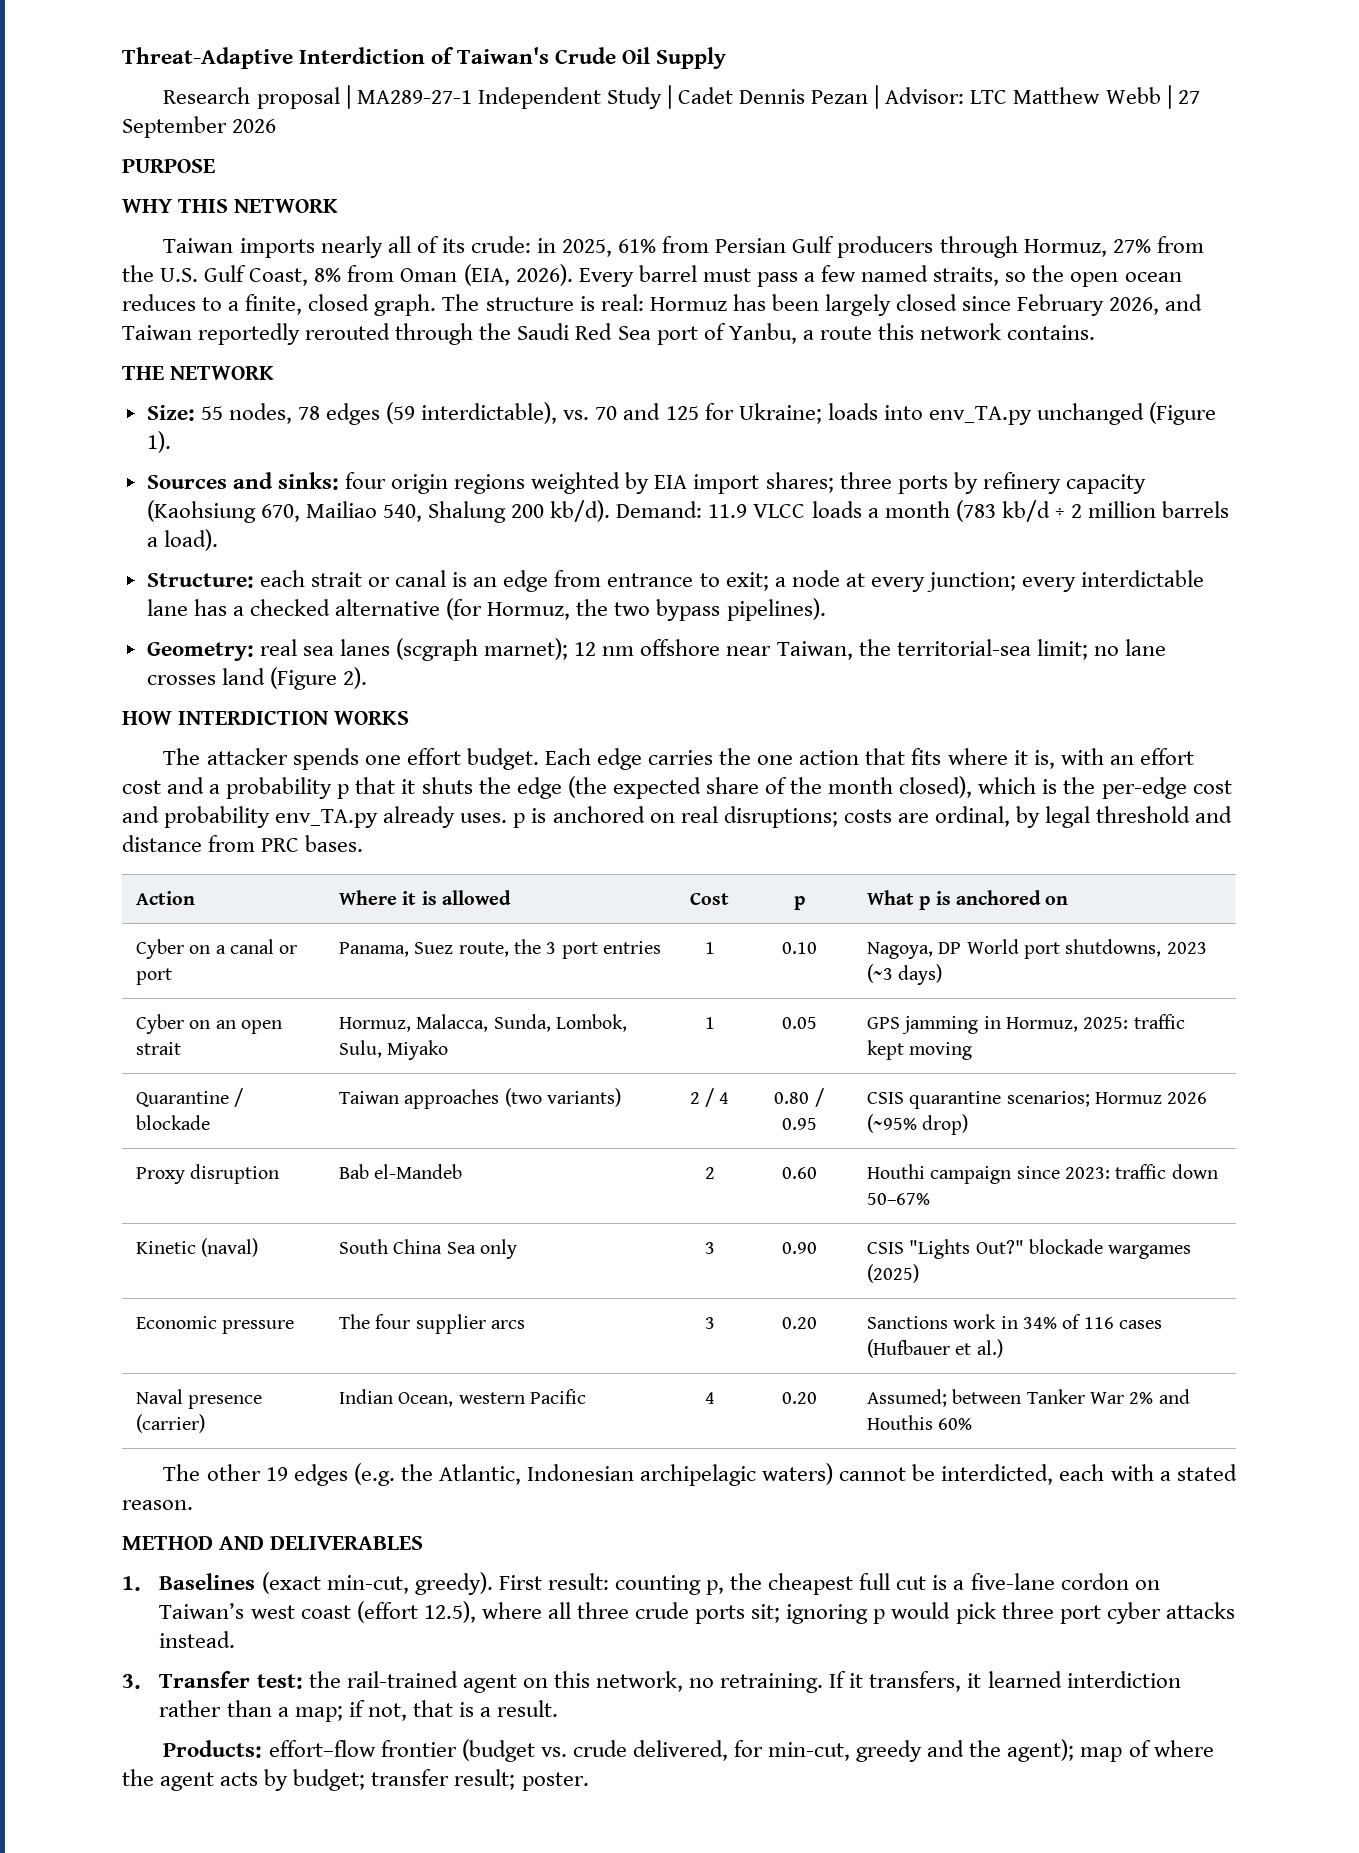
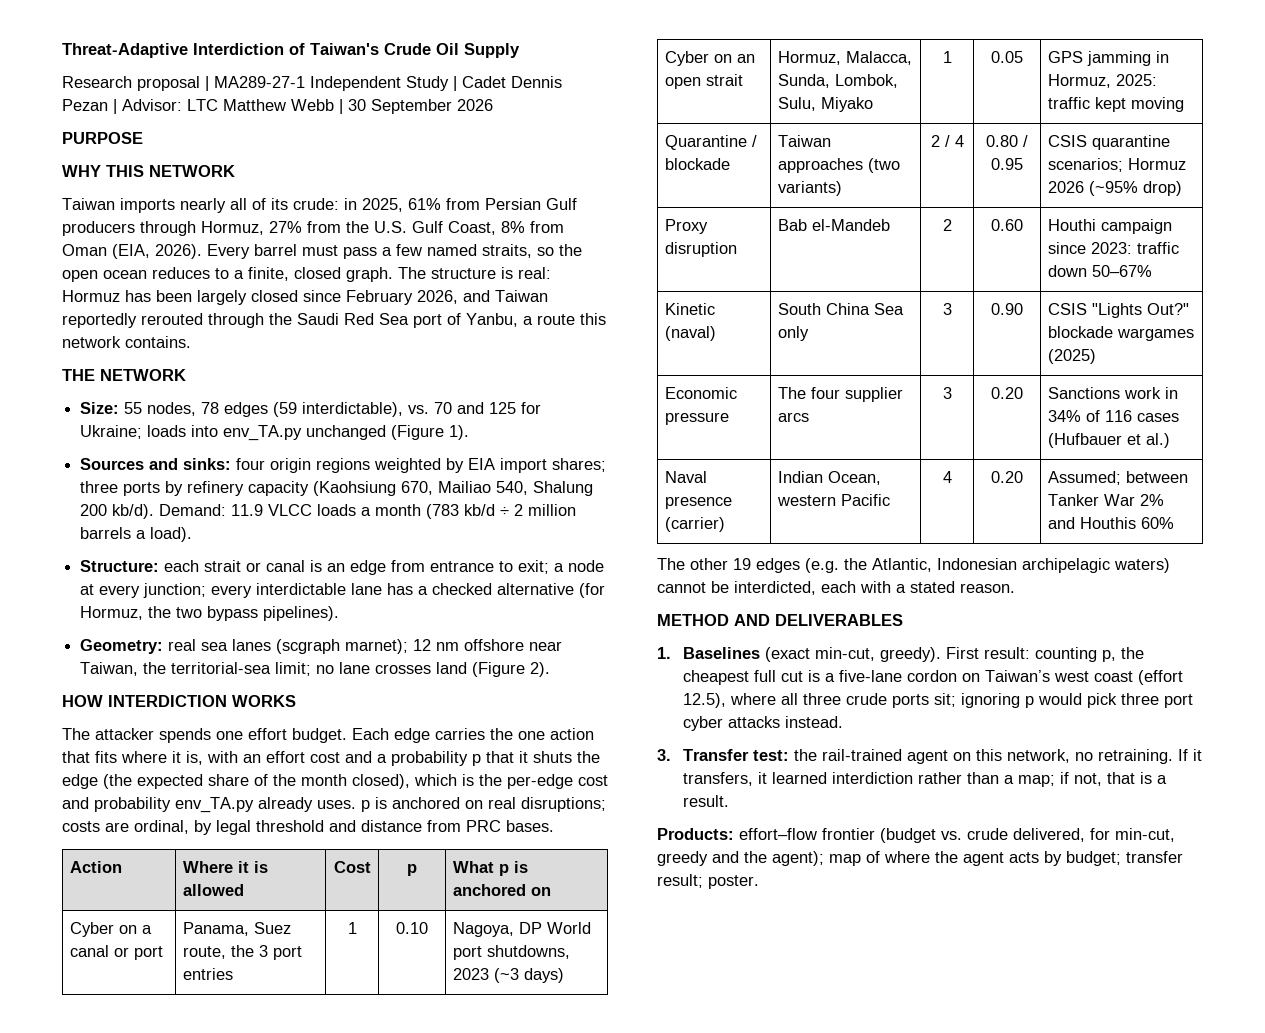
[1177,90,1200,104] 27 -> [348,99,366,111] 30

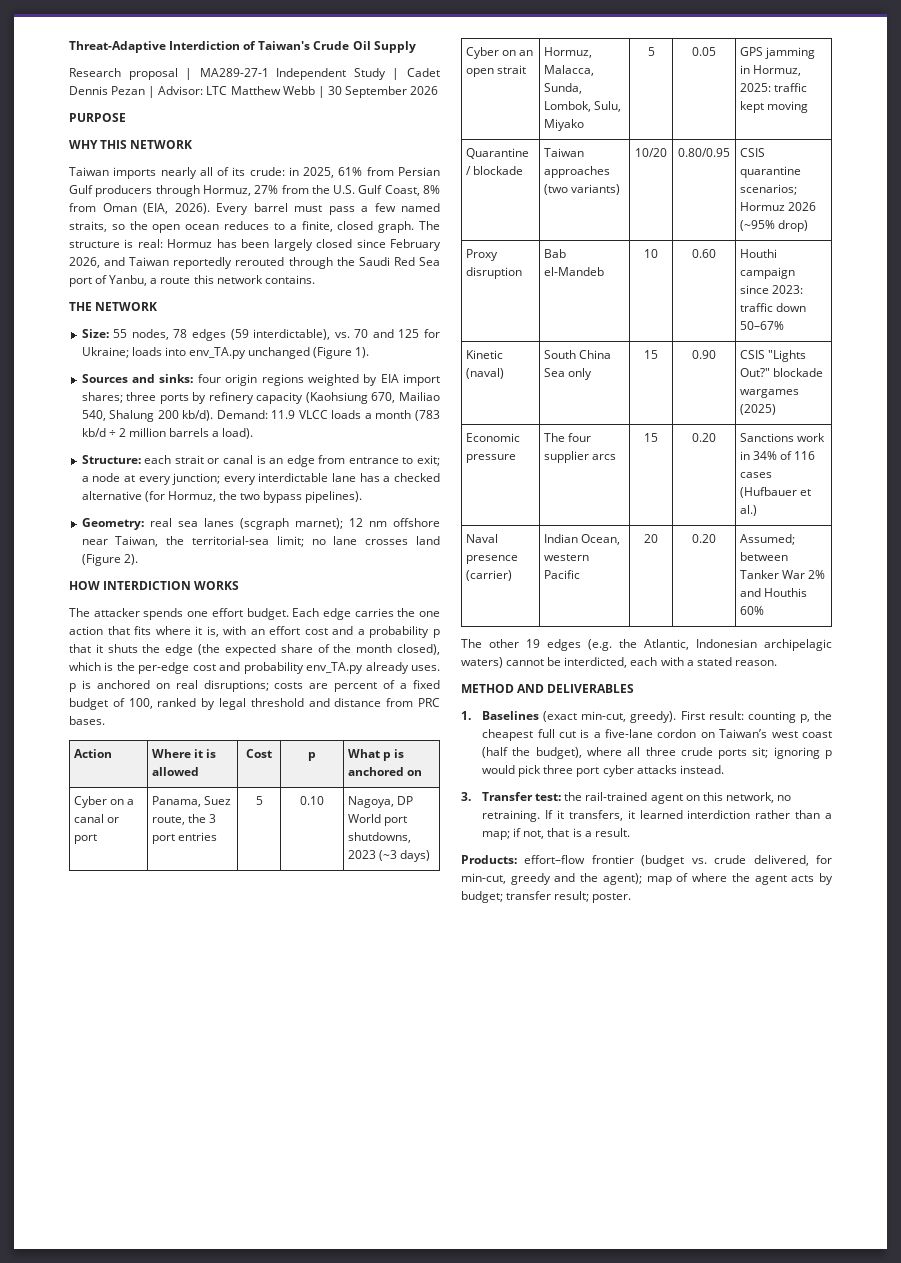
[134,820,189,834] ordinal, -> [334,680,440,692] [69,698,197,710] percent of a fixed budget of 100, ranked
[347,922,357,934] 1 -> [255,796,263,805] 5
[942,51,952,63] 1 -> [647,47,655,56] 5
[930,135,964,147] [986,135,1028,147] [991,158,1023,170] 2 / 4 | 0.80 / 0.95 -> [635,148,667,157] [678,148,730,157] 10/20 | 0.80/0.95
[942,219,952,231] 2 -> [644,249,658,258] 10
[942,303,952,315] 3 -> [644,350,658,359] 15
[942,387,952,399] 3 -> [644,433,658,442] 15
[942,471,952,483] 4 -> [644,534,658,543] 20
[1137,670,1183,685] [682,693,726,708] (effort 12.5), -> [482,747,582,759] (half the budget),

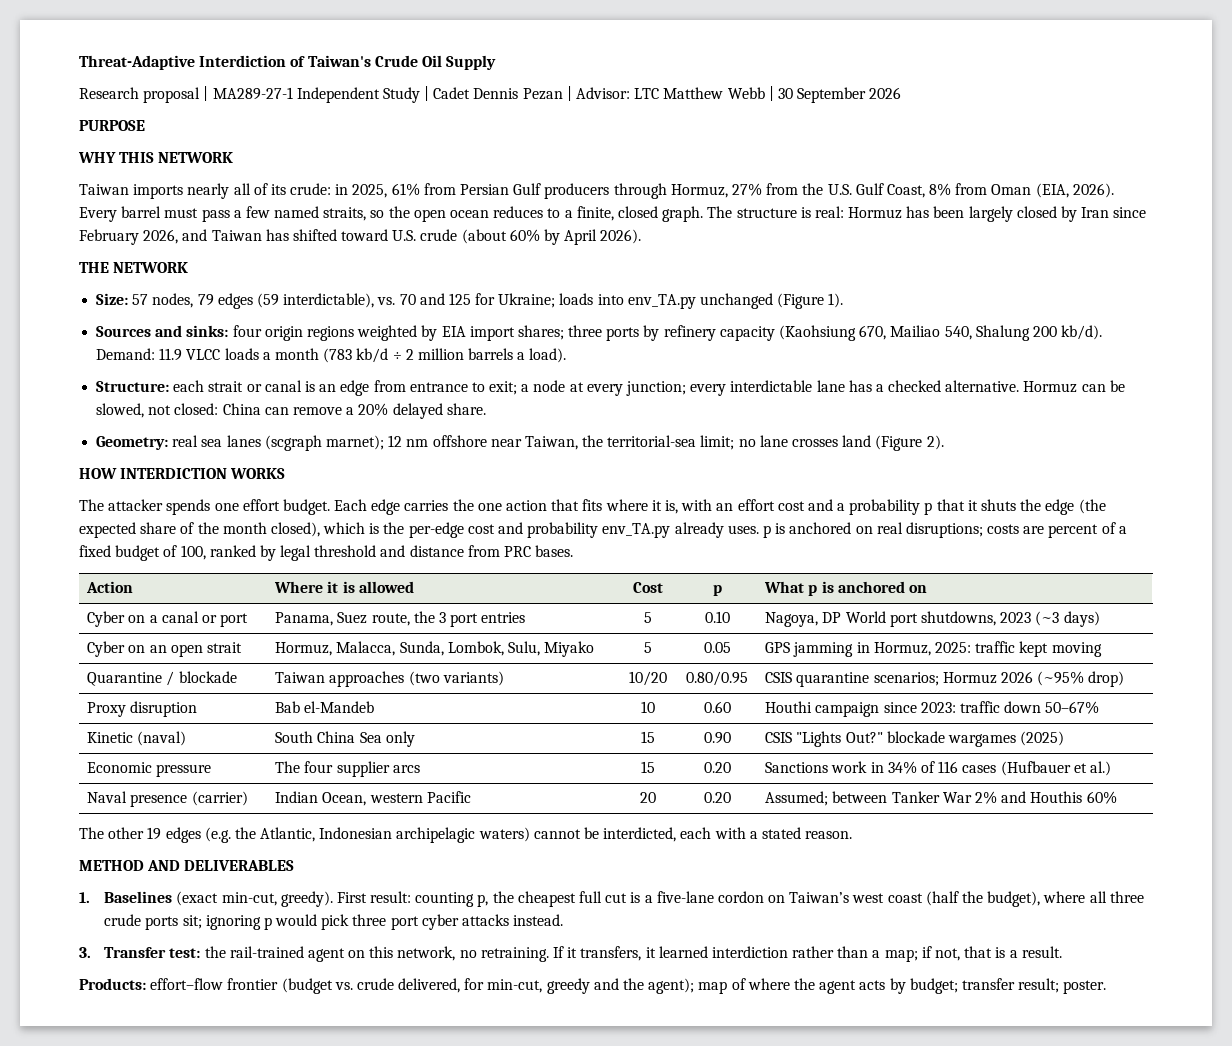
(353, 243) none -> [1060,206,1110,222] by Iran
[173,257,440,269] [69,275,315,287] reportedly rerouted through the Saudi Red Sea port of Yanbu, a route this network contains. -> [265,229,642,245] has shifted toward U.S. crude (about 60% by April 2026).
[113,329,188,340] 55 nodes, 78 -> [132,293,214,308] 57 nodes, 79
[81,491,363,503] alternative (for Hormuz, the two bypass pipelines). -> [945,380,1125,393] [96,403,486,419] alternative. Hormuz can be slowed, not closed: China can remove a 20% delayed share.

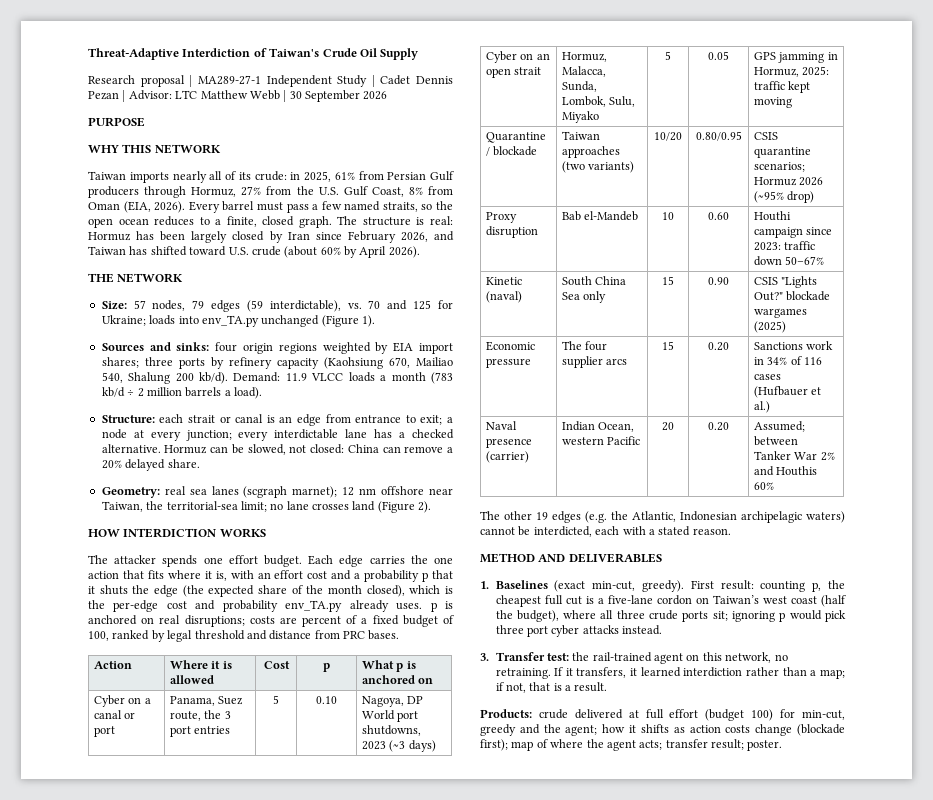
[150,978,461,994] effort–flow frontier (budget vs. crude delivered, -> [538,709,774,721] crude delivered at full effort (budget 100)
[648,978,695,994] agent); -> [565,724,845,736] [480,739,508,751] agent; how it shifts as action costs change (blockade first);
[859,978,958,994] acts by budget; -> [639,740,663,750] acts;

